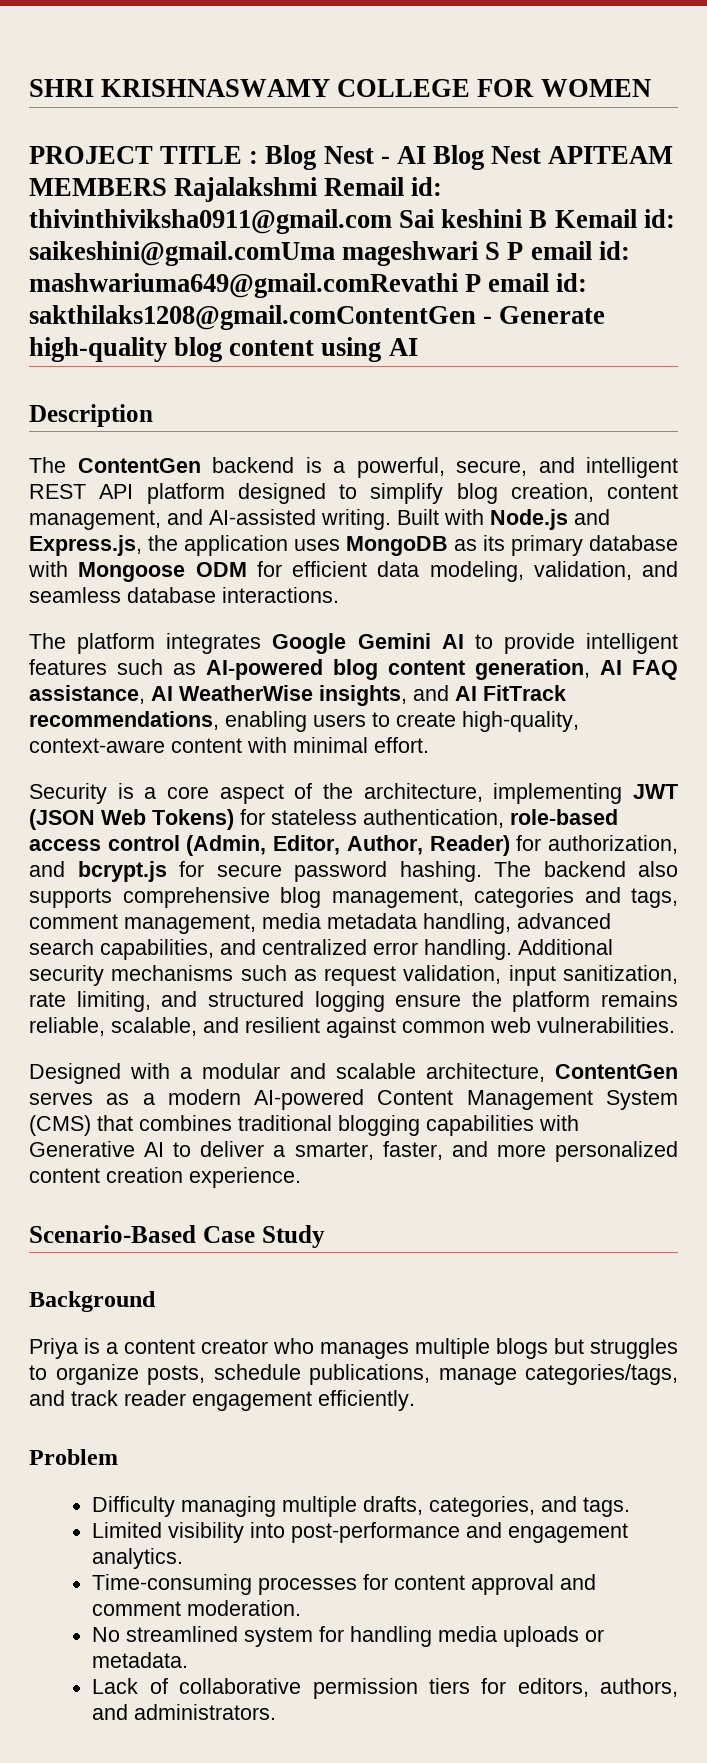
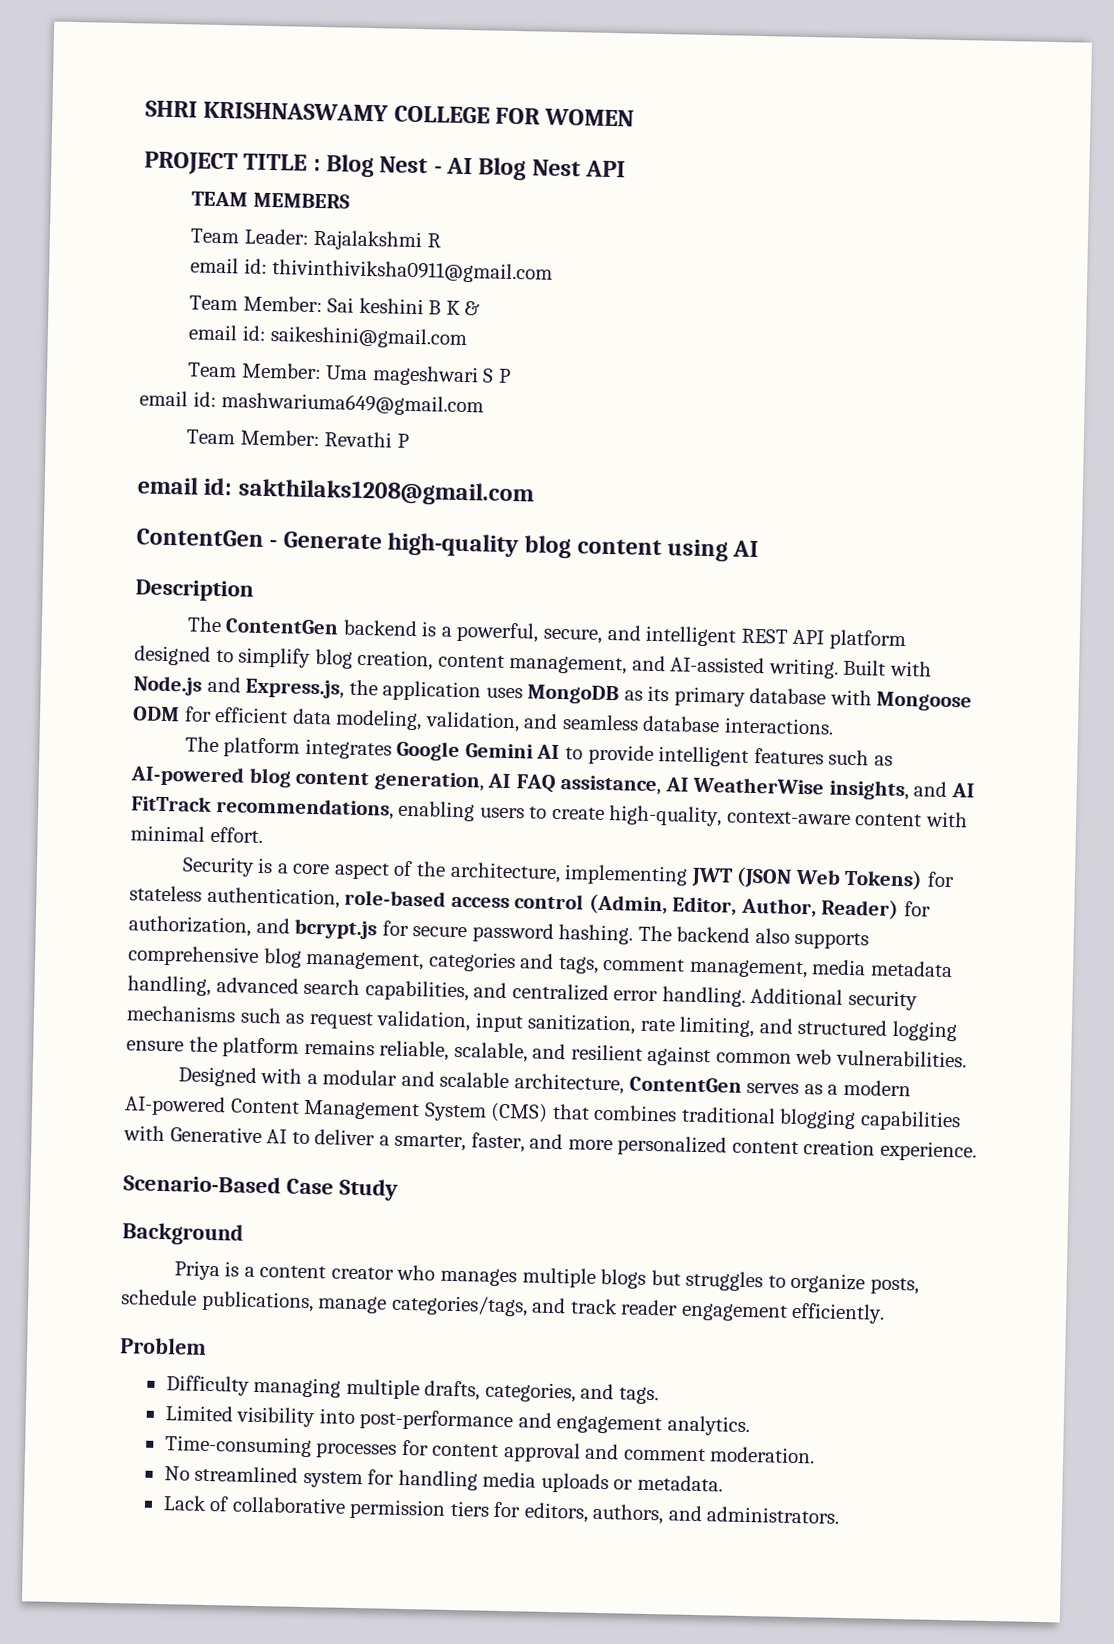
[548,146,674,164] APITEAM -> [585,160,627,178] [191,191,249,207] API // TEAM
[174,177,405,202] Rajalakshmi Remail -> [190,228,441,252] [190,257,240,274] // Team Leader: Rajalakshmi R // email
(392, 221) none -> [189,295,323,313] // Team Member:
[554,209,675,228] [29,241,335,266] Kemail id: saikeshini@gmail.comUma -> [445,300,481,316] [188,324,469,350] [188,362,369,381] K & // email id: saikeshini@gmail.com // Team Member: Uma
[530,241,630,260] [29,273,588,298] [29,305,476,330] email id: mashwariuma649@gmail.comRevathi P email id: sakthilaks1208@gmail.comContentGen -> [139,390,485,417] [186,429,409,448] [137,476,534,507] [136,528,264,547] // email id: mashwariuma649@gmail.com // Team Member: Revathi P // email id: sakthilaks1208@gmail.com // ContentGen

